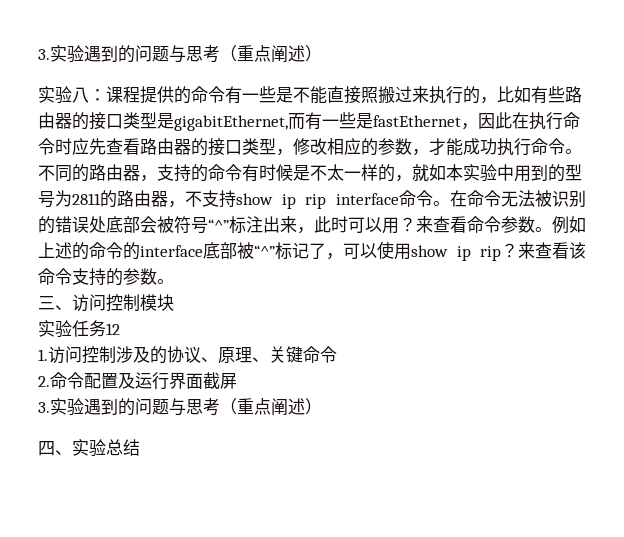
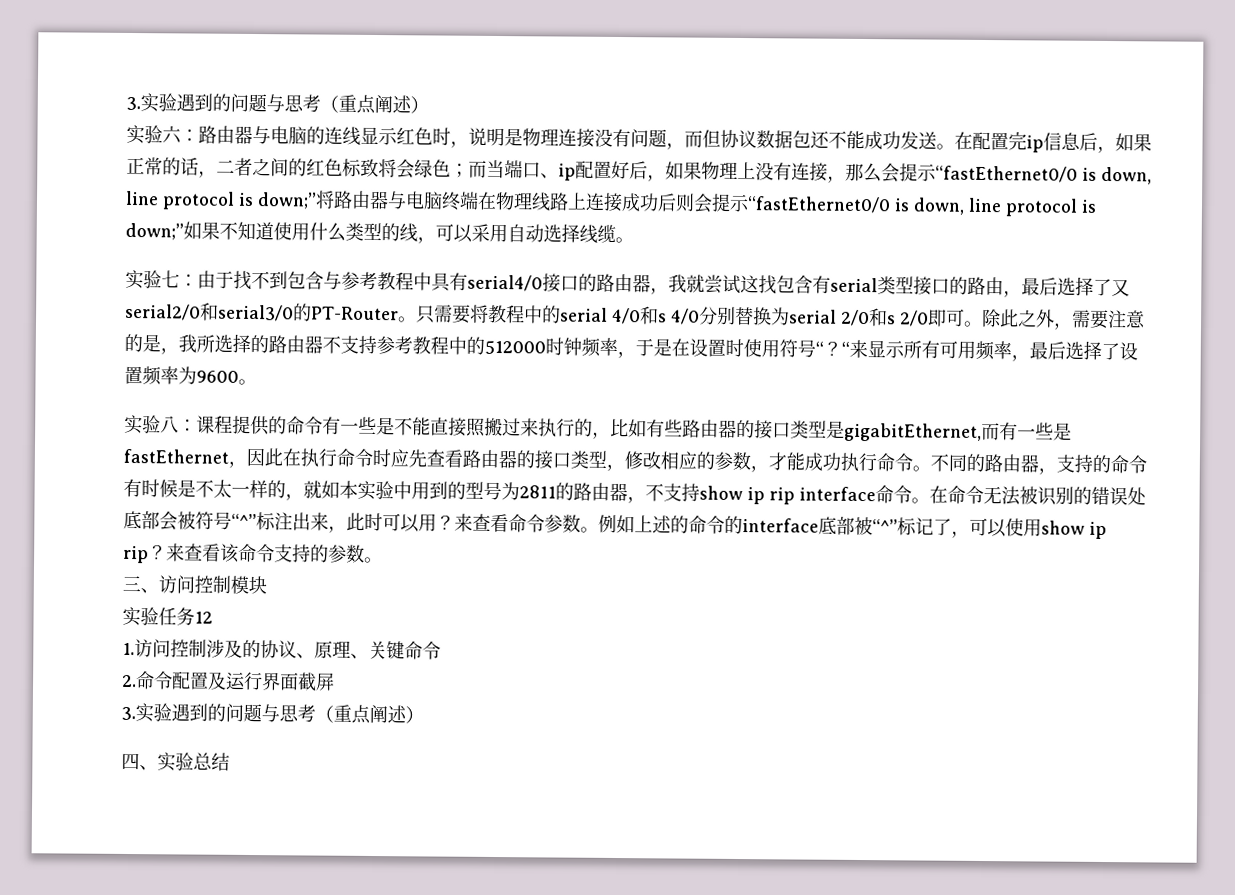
[38,45,322,63] 3.实验遇到的问题与思考（重点阐述） -> [126,93,429,115] [126,124,1152,154] [126,156,1152,185] [125,190,1097,217] [125,221,634,244] [125,269,1130,298] [125,302,1146,330] [124,333,1138,362] [124,365,257,386] 3.实验遇到的问题与思考（重点阐述） // 实验六：路由器与电脑的连线显示红色时，说明是物理连接没有问题，而但协议数据包还不能成功发送。在配置完ip信息后，如果正常的话，二者之间的红色标致将会绿色；而当端口、ip配置好后，如果物理上没有连接，那么会提示“fastEthernet0/0 is down, line protocol is down;”将路由器与电脑终端在物理线路上连接成功后则会提示“fastEthernet0/0 is down, line protocol is down;”如果不知道使用什么类型的线，可以采用自动选择线缆。 // 实验七：由于找不到包含与参考教程中具有serial4/0接口的路由器，我就尝试这找包含有serial类型接口的路由，最后选择了又serial2/0和serial3/0的PT-Router。只需要将教程中的serial 4/0和s 4/0分别替换为serial 2/0和s 2/0即可。除此之外，需要注意的是，我所选择的路由器不支持参考教程中的512000时钟频率，于是在设置时使用符号“？“来显示所有可用频率，最后选择了设置频率为9600。

